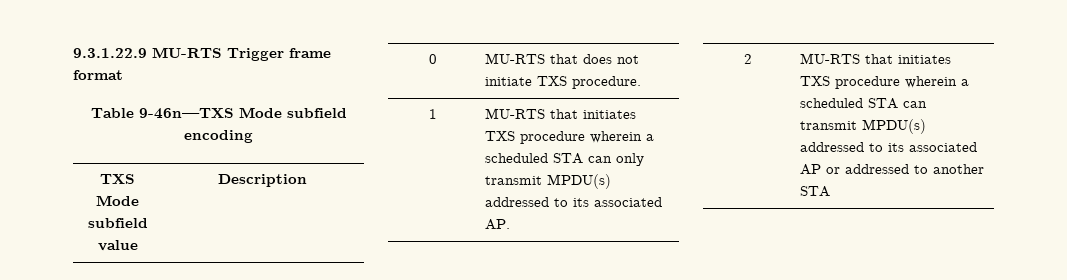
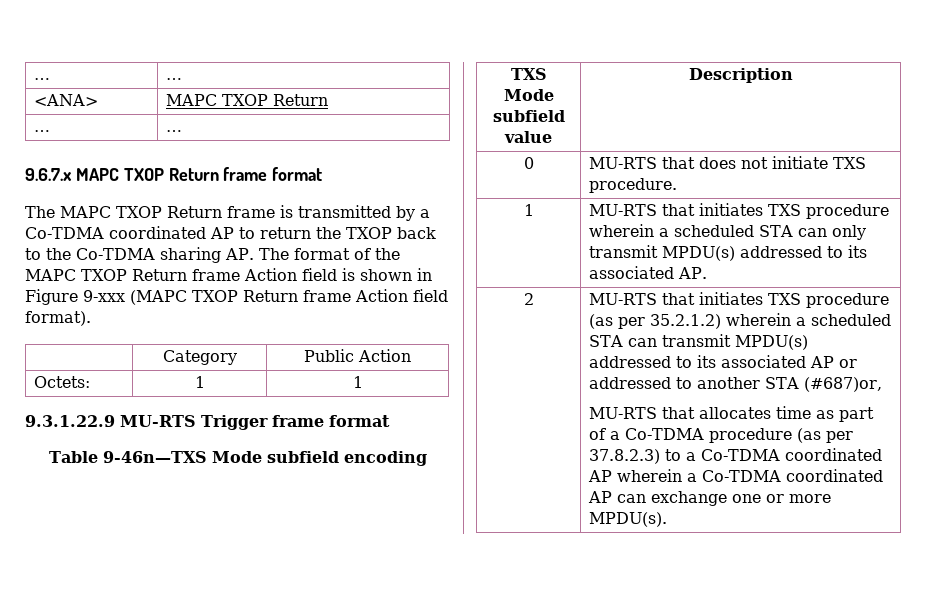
(73, 53) none -> [33,78,50,80] [165,78,182,80] [33,94,98,106] [165,94,328,106] [33,130,50,132] [165,130,182,132] [25,167,323,181] [25,205,430,221] [25,226,436,239] [25,247,400,263] [25,268,432,281] [25,289,448,305] [25,311,91,326] [162,350,237,365] [304,349,411,362] [33,376,90,388] [194,376,205,388] [352,376,363,388] … | … // <ANA> | MAPC TXOP Return // … | … // 9.6.7.x MAPC TXOP Return frame format // The MAPC TXOP Return frame is transmitted by a Co-TDMA coordinated AP to return the TXOP back to the Co-TDMA sharing AP. The format of the MAPC TXOP Return frame Action field is shown in Figure 9-xxx (MAPC TXOP Return frame Action field format). // | Category | Public Action // Octets: | 1 | 1 //
(900, 82) none -> [588,314,721,329] (as per 35.2.1.2)
(830, 191) none -> [803,377,882,392] [588,406,874,422] [588,428,853,443] [588,448,882,464] [587,469,883,482] [587,491,831,506] [588,512,667,527] (#687)or, // MU-RTS that allocates time as part of a Co-TDMA procedure (as per 37.8.2.3) to a Co-TDMA coordinated AP wherein a Co-TDMA coordinated AP can exchange one or more MPDU(s).

